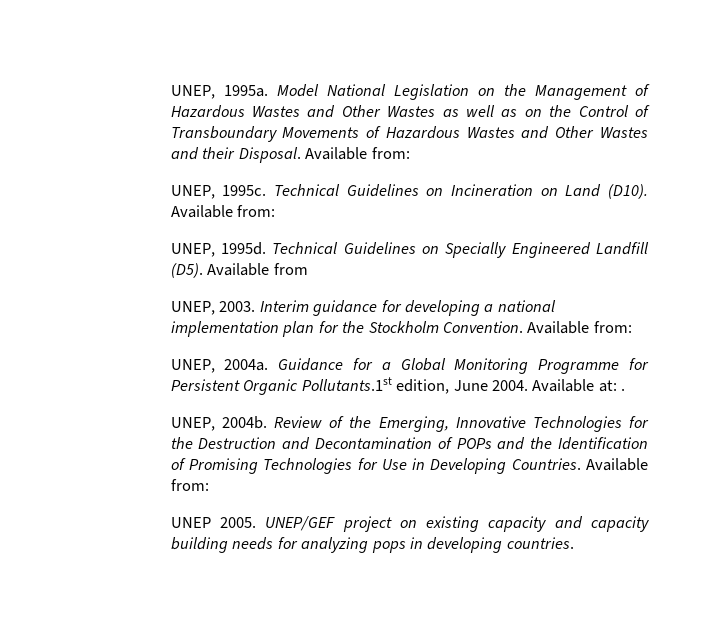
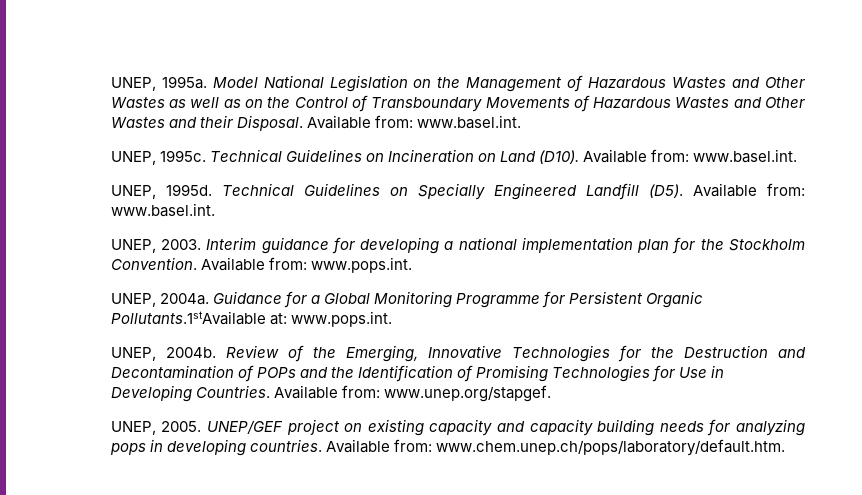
(410, 153) none -> [417,115,522,129] www.basel.int.
(276, 211) none -> [693,149,798,163] www.basel.int.
[273,263,308,275] from -> [767,183,805,196] [110,203,215,217] from: www.basel.int.
(632, 327) none -> [310,257,412,273] www.pops.int.
[301,377,626,394] Pollutants.1st edition, June 2004. Available at: . -> [110,311,392,327] Pollutants.1stAvailable at: www.pops.int.
[170,517,211,528] // UNEP -> [384,385,552,402] [110,421,156,435] www.unep.org/stapgef. // UNEP,
(574, 543) none -> [326,439,786,456] Available from: www.chem.unep.ch/pops/laboratory/default.htm.

